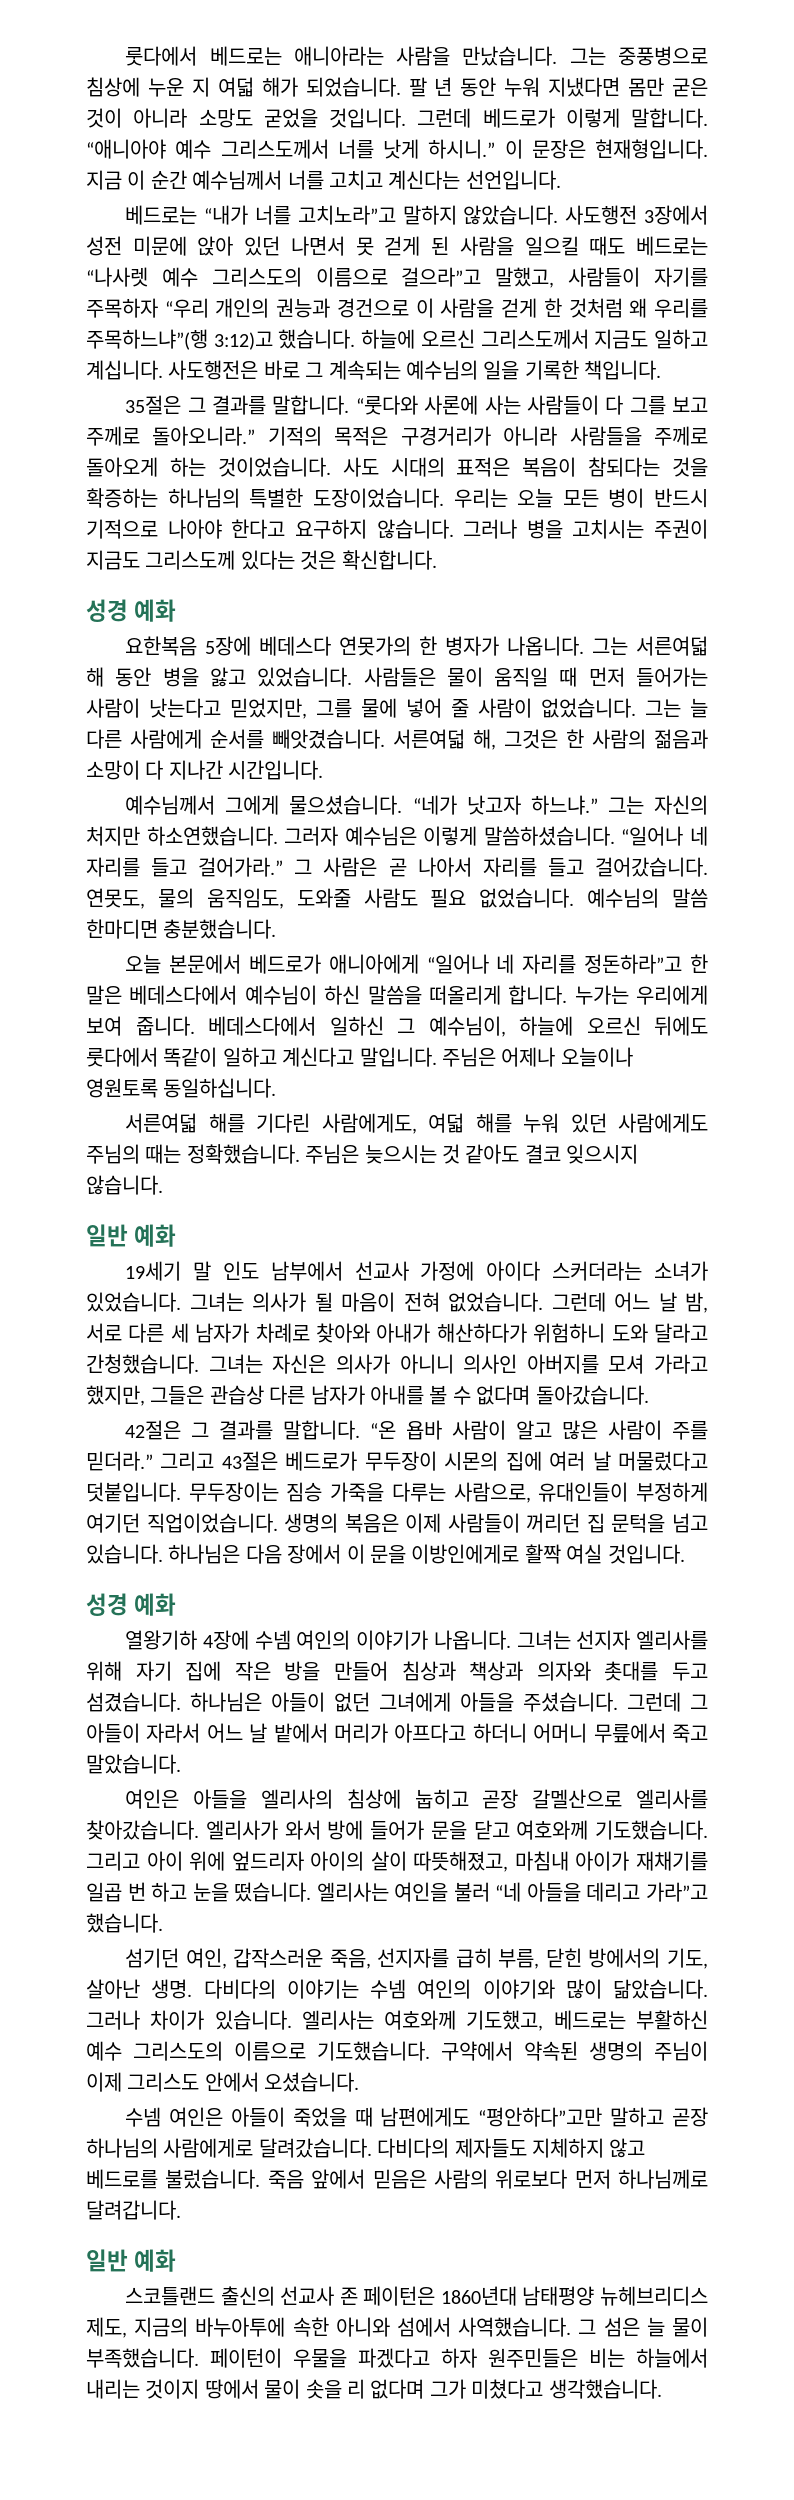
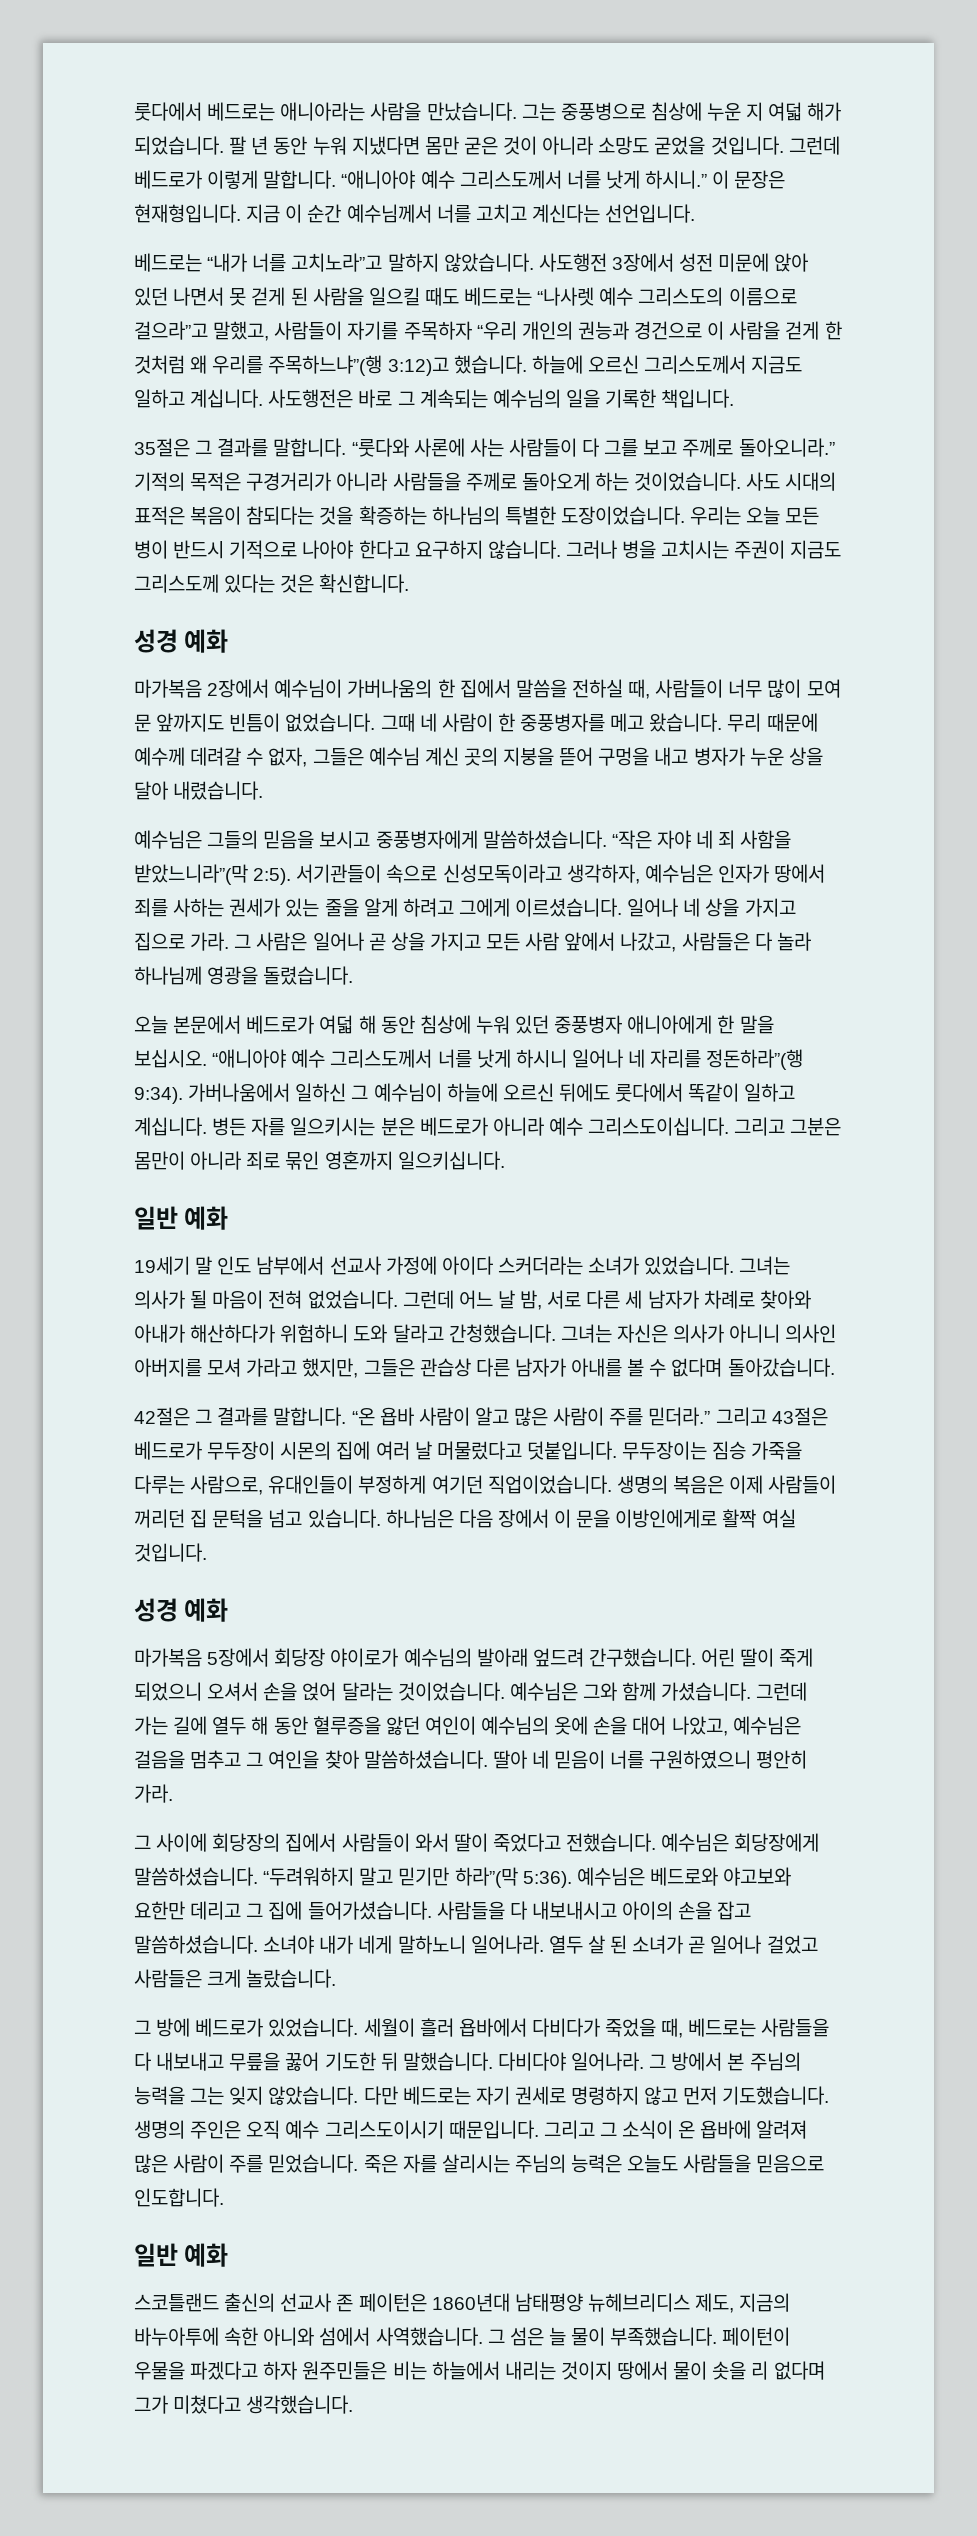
[125,636,708,656] [86,667,708,687] [86,698,708,719] [86,729,708,750] [86,760,324,780] [125,795,708,815] [86,826,708,846] [86,857,708,877] [86,888,708,909] [86,919,277,939] [125,954,708,974] [86,985,708,1005] [86,1016,316,1036] 요한복음 5장에 베데스다 연못가의 한 병자가 나옵니다. 그는 서른여덟 해 동안 병을 앓고 있었습니다. 사람들은 물이 움직일 때 먼저 들어가는 사람이 낫는다고 믿었지만, 그를 물에 넣어 줄 사람이 없었습니다. 그는 늘 다른 사람에게 순서를 빼앗겼습니다. 서른여덟 해, 그것은 한 사람의 젊음과 소망이 다 지나간 시간입니다. // 예수님께서 그에게 물으셨습니다. “네가 낫고자 하느냐.” 그는 자신의 처지만 하소연했습니다. 그러자 예수님은 이렇게 말씀하셨습니다. “일어나 네 자리를 들고 걸어가라.” 그 사람은 곧 나아서 자리를 들고 걸어갔습니다. 연못도, 물의 움직임도, 도와줄 사람도 필요 없었습니다. 예수님의 말씀 한마디면 충분했습니다. // 오늘 본문에서 베드로가 애니아에게 “일어나 네 자리를 정돈하라”고 한 말은 베데스다에서 예수님이 하신 말씀을 떠올리게 합니다. 누가는 우리에게 보여 줍니다. 베데스다에서 -> [134,679,841,699] [134,713,818,732] [134,747,823,767] [134,781,264,800] [134,830,792,849] [134,864,826,885] [134,898,796,917] [134,932,811,952] [134,966,354,985] [134,1015,774,1034] [134,1049,804,1070] [134,1083,291,1104] 마가복음 2장에서 예수님이 가버나움의 한 집에서 말씀을 전하실 때, 사람들이 너무 많이 모여 문 앞까지도 빈틈이 없었습니다. 그때 네 사람이 한 중풍병자를 메고 왔습니다. 무리 때문에 예수께 데려갈 수 없자, 그들은 예수님 계신 곳의 지붕을 뜯어 구멍을 내고 병자가 누운 상을 달아 내렸습니다. // 예수님은 그들의 믿음을 보시고 중풍병자에게 말씀하셨습니다. “작은 자야 네 죄 사함을 받았느니라”(막 2:5). 서기관들이 속으로 신성모독이라고 생각하자, 예수님은 인자가 땅에서 죄를 사하는 권세가 있는 줄을 알게 하려고 그에게 이르셨습니다. 일어나 네 상을 가지고 집으로 가라. 그 사람은 일어나 곧 상을 가지고 모든 사람 앞에서 나갔고, 사람들은 다 놀라 하나님께 영광을 돌렸습니다. // 오늘 본문에서 베드로가 여덟 해 동안 침상에 누워 있던 중풍병자 애니아에게 한 말을 보십시오. “애니아야 예수 그리스도께서 너를 낫게 하시니 일어나 네 자리를 정돈하라”(행 9:34). 가버나움에서
[428,1016,506,1037] 예수님이, -> [373,1083,442,1102] 예수님이
[282,1047,633,1067] [86,1078,277,1098] [125,1113,708,1134] [86,1144,639,1164] [86,1175,163,1195] 계신다고 말입니다. 주님은 어제나 오늘이나 영원토록 동일하십니다. // 서른여덟 해를 기다린 사람에게도, 여덟 해를 누워 있던 사람에게도 주님의 때는 정확했습니다. 주님은 늦으시는 것 같아도 결코 잊으시지 않습니다. -> [134,1117,842,1136] [134,1151,505,1170] 계십니다. 병든 자를 일으키시는 분은 베드로가 아니라 예수 그리스도이십니다. 그리고 그분은 몸만이 아니라 죄로 묶인 영혼까지 일으키십니다.
[125,1630,708,1650] [86,1661,709,1681] [86,1692,708,1712] [86,1723,708,1743] [86,1754,181,1774] [125,1789,708,1809] [86,1820,708,1840] [86,1851,708,1872] [86,1882,708,1902] [86,1913,163,1933] [125,1948,708,1969] [86,1979,708,1999] [86,2010,708,2031] [86,2041,708,2061] [86,2072,360,2092] [125,2107,708,2127] [86,2138,646,2158] [86,2169,708,2189] [86,2200,181,2220] 열왕기하 4장에 수넴 여인의 이야기가 나옵니다. 그녀는 선지자 엘리사를 위해 자기 집에 작은 방을 만들어 침상과 책상과 의자와 촛대를 두고 섬겼습니다. 하나님은 아들이 없던 그녀에게 아들을 주셨습니다. 그런데 그 아들이 자라서 어느 날 밭에서 머리가 아프다고 하더니 어머니 무릎에서 죽고 말았습니다. // 여인은 아들을 엘리사의 침상에 눕히고 곧장 갈멜산으로 엘리사를 찾아갔습니다. 엘리사가 와서 방에 들어가 문을 닫고 여호와께 기도했습니다. 그리고 아이 위에 엎드리자 아이의 살이 따뜻해졌고, 마침내 아이가 재채기를 일곱 번 하고 눈을 떴습니다. 엘리사는 여인을 불러 “네 아들을 데리고 가라”고 했습니다. // 섬기던 여인, 갑작스러운 죽음, 선지자를 급히 부름, 닫힌 방에서의 기도, 살아난 생명. 다비다의 이야기는 수넴 여인의 이야기와 많이 닮았습니다. 그러나 차이가 있습니다. 엘리사는 여호와께 기도했고, 베드로는 부활하신 예수 그리스도의 이름으로 기도했습니다. 구약에서 약속된 생명의 주님이 이제 그리스도 안에서 오셨습니다. // 수넴 여인은 아들이 죽었을 때 남편에게도 “평안하다”고만 말하고 곧장 하나님의 사람에게로 달려갔습니다. 다비다의 제자들도 지체하지 않고 베드로를 불렀습니다. 죽음 앞에서 믿음은 사람의 위로보다 먼저 하나님께로 달려갑니다. -> [134,1648,814,1667] [134,1682,808,1701] [134,1716,801,1736] [134,1750,808,1769] [134,1784,173,1803] [134,1833,820,1852] [134,1867,792,1888] [134,1901,752,1920] [134,1935,818,1954] [134,1969,337,1988] [134,2018,830,2038] [134,2052,801,2071] [134,2086,830,2105] [134,2120,808,2139] [134,2154,825,2173] [134,2188,224,2207] 마가복음 5장에서 회당장 야이로가 예수님의 발아래 엎드려 간구했습니다. 어린 딸이 죽게 되었으니 오셔서 손을 얹어 달라는 것이었습니다. 예수님은 그와 함께 가셨습니다. 그런데 가는 길에 열두 해 동안 혈루증을 앓던 여인이 예수님의 옷에 손을 대어 나았고, 예수님은 걸음을 멈추고 그 여인을 찾아 말씀하셨습니다. 딸아 네 믿음이 너를 구원하였으니 평안히 가라. // 그 사이에 회당장의 집에서 사람들이 와서 딸이 죽었다고 전했습니다. 예수님은 회당장에게 말씀하셨습니다. “두려워하지 말고 믿기만 하라”(막 5:36). 예수님은 베드로와 야고보와 요한만 데리고 그 집에 들어가셨습니다. 사람들을 다 내보내시고 아이의 손을 잡고 말씀하셨습니다. 소녀야 내가 네게 말하노니 일어나라. 열두 살 된 소녀가 곧 일어나 걸었고 사람들은 크게 놀랐습니다. // 그 방에 베드로가 있었습니다. 세월이 흘러 욥바에서 다비다가 죽었을 때, 베드로는 사람들을 다 내보내고 무릎을 꿇어 기도한 뒤 말했습니다. 다비다야 일어나라. 그 방에서 본 주님의 능력을 그는 잊지 않았습니다. 다만 베드로는 자기 권세로 명령하지 않고 먼저 기도했습니다. 생명의 주인은 오직 예수 그리스도이시기 때문입니다. 그리고 그 소식이 온 욥바에 알려져 많은 사람이 주를 믿었습니다. 죽은 자를 살리시는 주님의 능력은 오늘도 사람들을 믿음으로 인도합니다.

